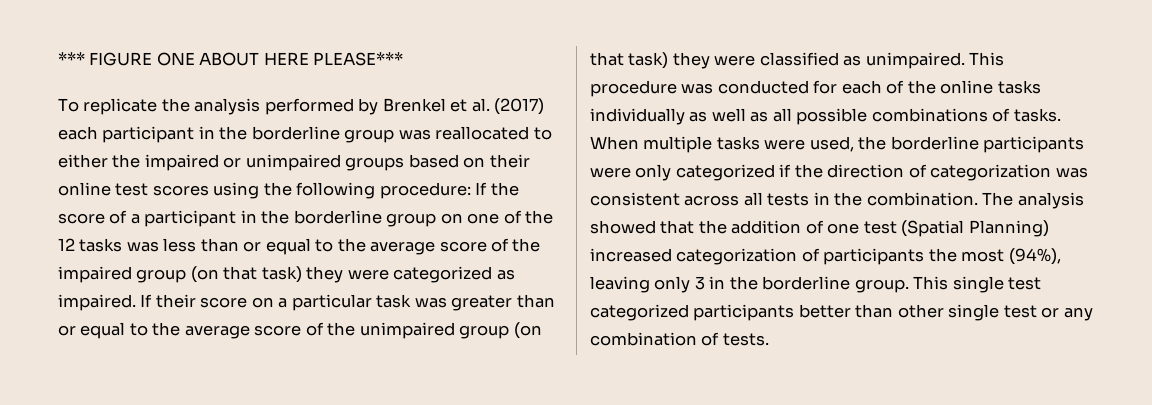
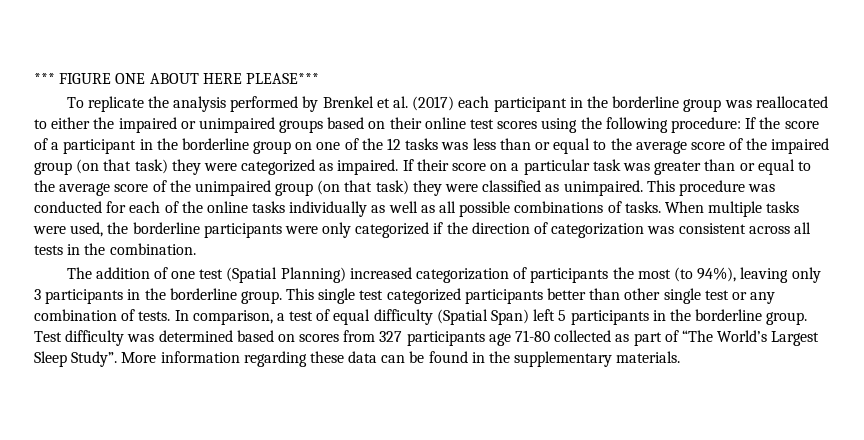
[982,192,1084,209] [590,220,727,234] The analysis showed that the -> [66,267,92,279] // The
[1008,248,1061,265] (94%), -> [673,267,737,282] (to 94%),
(705, 283) none -> [45,289,124,304] participants
(769, 339) none -> [174,309,808,325] [34,330,820,346] [34,351,681,367] In comparison, a test of equal difficulty (Spatial Span) left 5 participants in the borderline group. Test difficulty was determined based on scores from 327 participants age 71-80 collected as part of “The World’s Largest Sleep Study”. More information regarding these data can be found in the supplementary materials.

